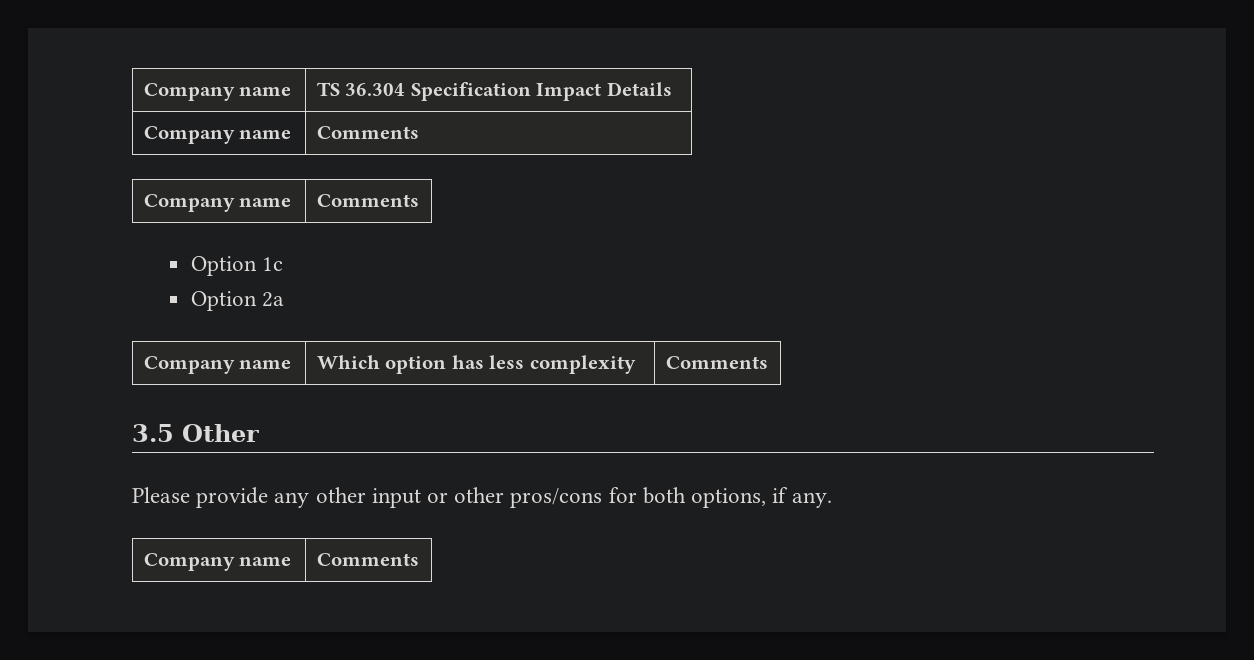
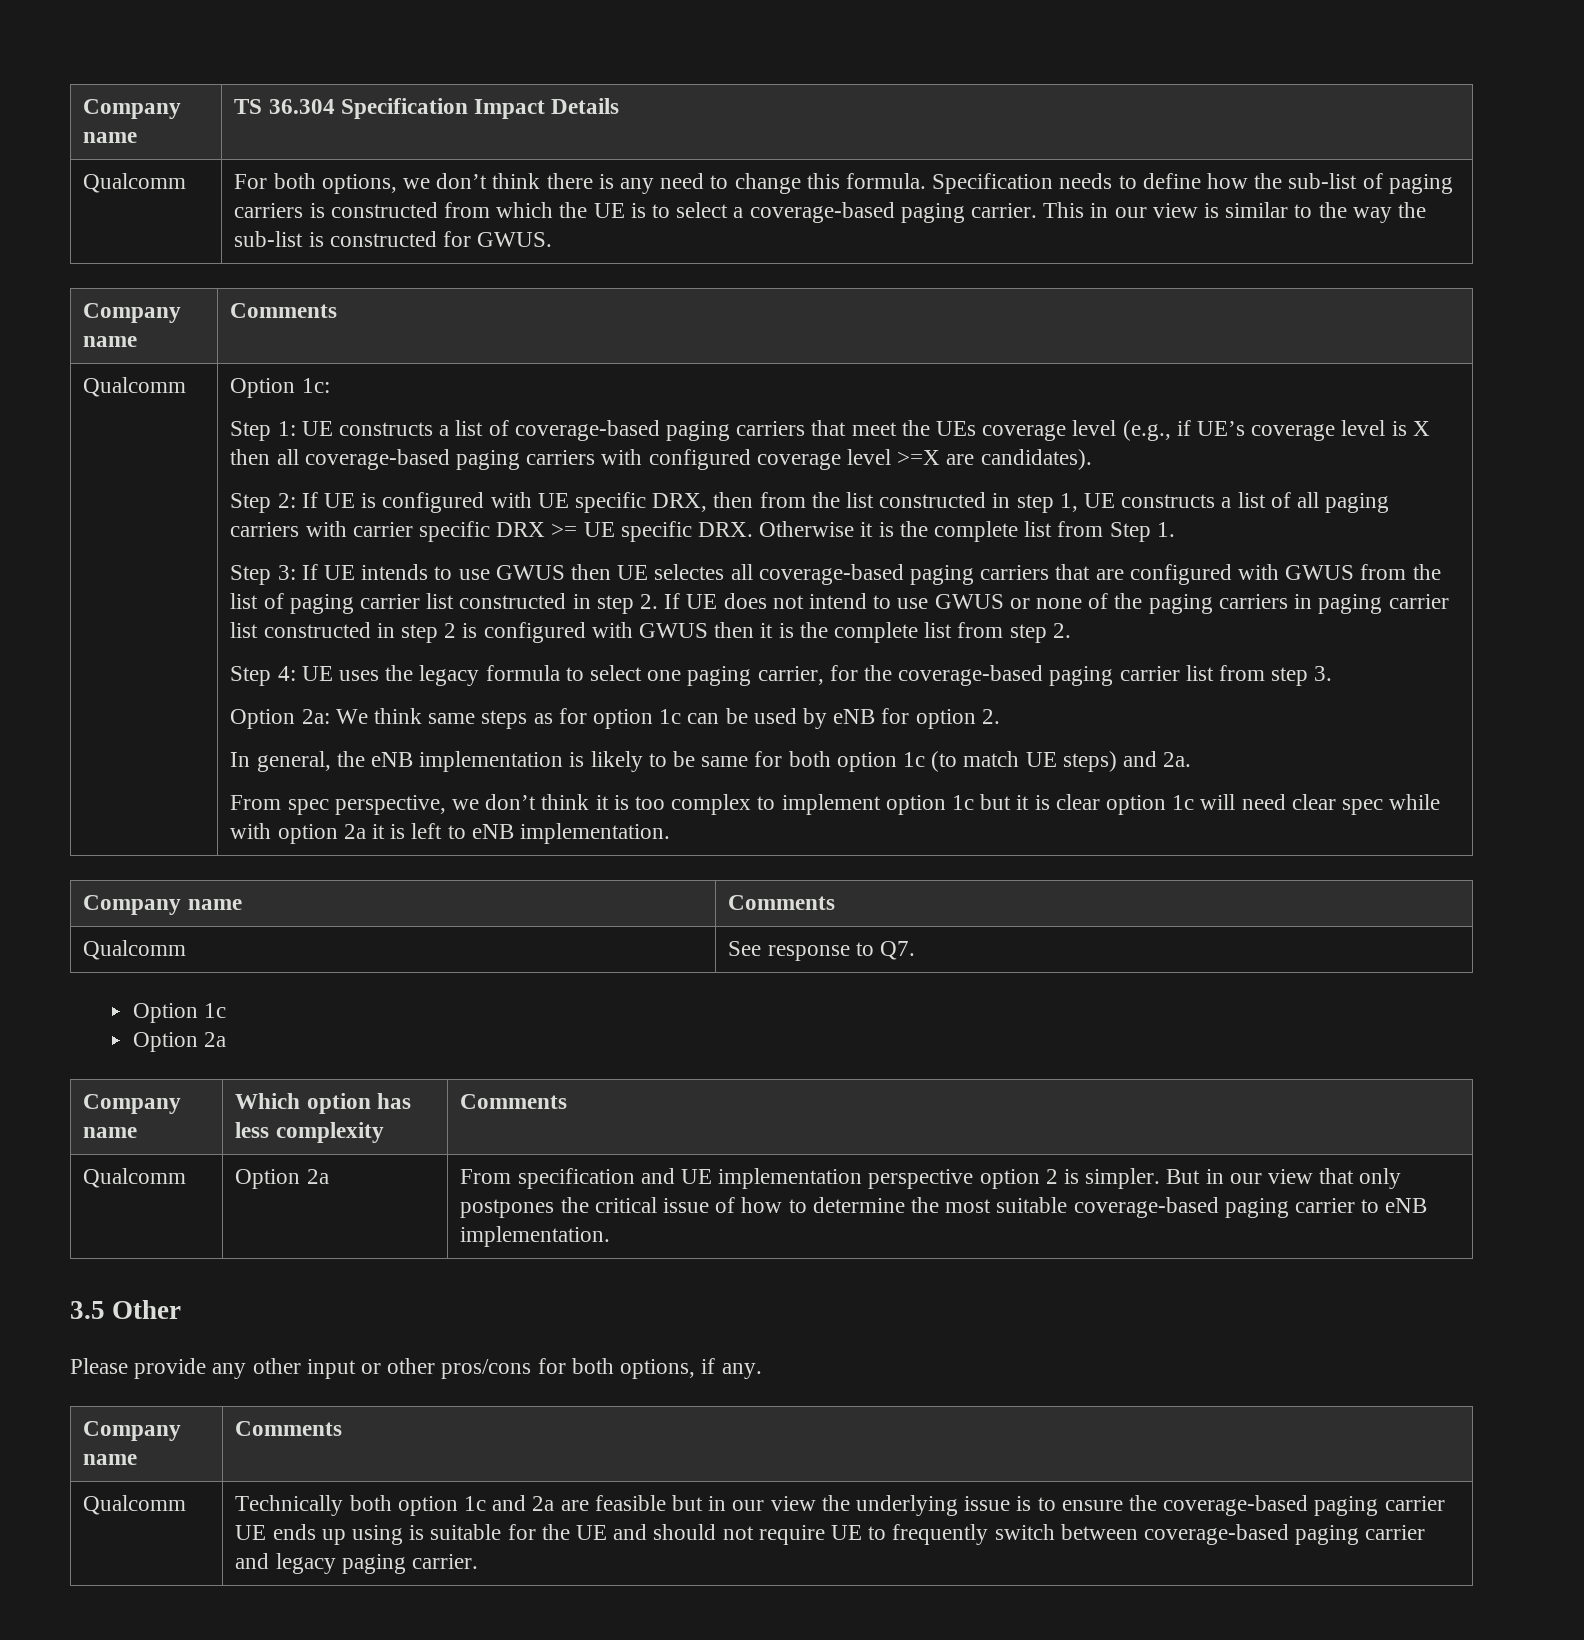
[143,126,292,144] [316,126,419,139] [143,194,292,212] [316,194,419,207] Company name | Comments // Company name | Comments -> [83,173,187,193] [234,173,1453,194] [234,202,1427,223] [234,231,553,247] [83,303,182,323] [83,336,138,347] [230,303,338,318] [83,377,187,397] [230,378,330,398] [230,420,1430,441] [230,449,1092,470] [230,492,1390,513] [230,521,1175,542] [230,564,1441,585] [230,593,1449,614] [230,622,1071,643] [230,665,1333,686] [230,708,1000,729] [230,751,1192,772] [230,794,1441,815] [230,823,670,844] [83,895,242,915] [728,895,836,910] [83,940,187,960] [728,941,915,961] Qualcomm | For both options, we don’t think there is any need to change this formula. Specification needs to define how the sub-list of paging carriers is constructed from which the UE is to select a coverage-based paging carrier. This in our view is similar to the way the sub-list is constructed for GWUS. // Company name | Comments // Qualcomm | Option 1c: // Step 1: UE constructs a list of coverage-based paging carriers that meet the UEs coverage level (e.g., if UE’s coverage level is X then all coverage-based paging carriers with configured coverage level >=X are candidates). // Step 2: If UE is configured with UE specific DRX, then from the list constructed in step 1, UE constructs a list of all paging carriers with carrier specific DRX >= UE specific DRX. Otherwise it is the complete list from Step 1. // Step 3: If UE intends to use GWUS then UE selectes all coverage-based paging carriers that are configured with GWUS from the list of paging carrier list constructed in step 2. If UE does not intend to use GWUS or none of the paging carriers in paging carrier list constructed in step 2 is configured with GWUS then it is the complete list from step 2. // Step 4: UE uses the legacy formula to select one paging carrier, for the coverage-based paging carrier list from step 3. // Option 2a: We think same steps as for option 1c can be used by eNB for option 2. // In general, the eNB implementation is likely to be same for both option 1c (to match UE steps) and 2a. // From spec perspective, we don’t think it is too complex to implement option 1c but it is clear option 1c will need clear spec while with option 2a it is left to eNB implementation. // Company name | Comments // Qualcomm | See response to Q7.
(768, 362) none -> [83,1168,187,1188] [235,1169,329,1189] [460,1168,1402,1189] [460,1197,1428,1218] [460,1226,611,1247] // Qualcomm | Option 2a | From specification and UE implementation perspective option 2 is simpler. But in our view that only postpones the critical issue of how to determine the most suitable coverage-based paging carrier to eNB implementation.
(419, 559) none -> [83,1495,187,1515] [235,1495,1445,1516] [235,1524,1426,1545] [235,1553,478,1574] // Qualcomm | Technically both option 1c and 2a are feasible but in our view the underlying issue is to ensure the coverage-based paging carrier UE ends up using is suitable for the UE and should not require UE to frequently switch between coverage-based paging carrier and legacy paging carrier.

